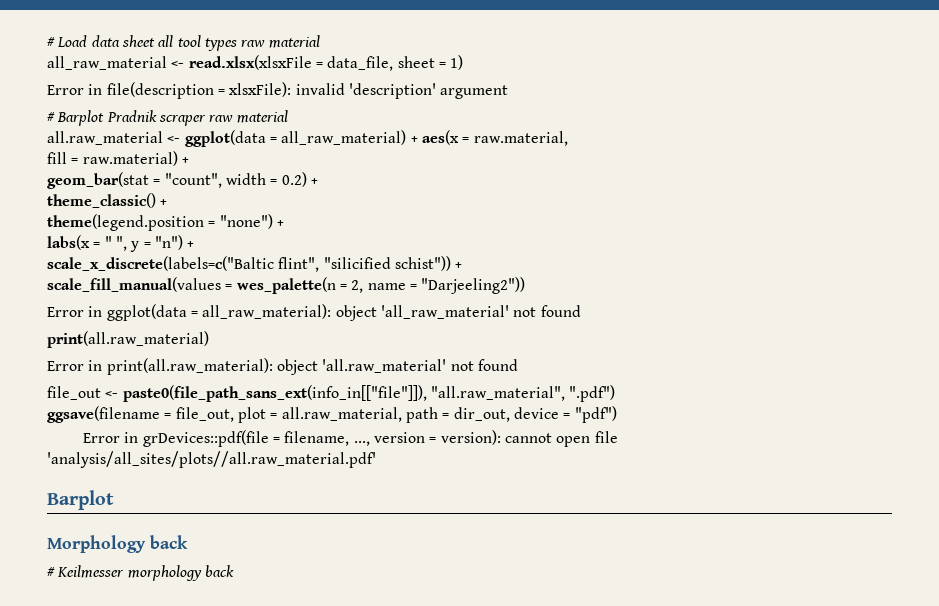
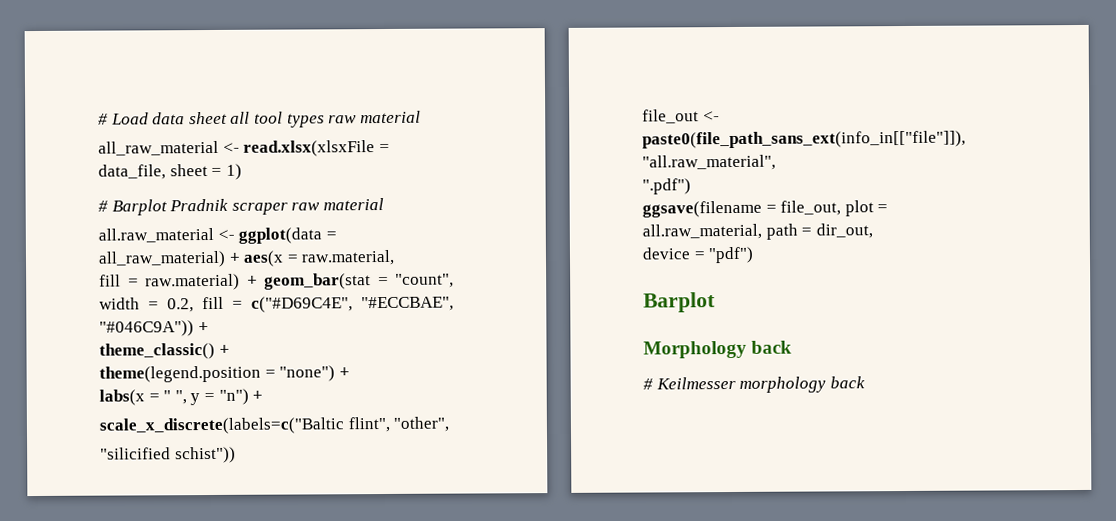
[47,82,509,99] // Error in file(description = xlsxFile): invalid 'description' argument -> (242, 171) none
(189, 160) // -> (258, 280) none
[281,172,307,187] 0.2) -> [167,296,454,313] [99,320,194,337] 0.2, fill = c("#D69C4E", "#ECCBAE", "#046C9A"))
(320, 264) none -> [393,416,450,432] "other", //
[455,262,463,269] [47,277,526,294] [47,304,581,321] [47,331,209,348] [47,358,518,375] + // scale_fill_manual(values = wes_palette(n = 2, name = "Darjeeling2")) // Error in ggplot(data = all_raw_material): object 'all_raw_material' not found // print(all.raw_material) // Error in print(all.raw_material): object 'all.raw_material' not found -> (236, 455) none
(565, 393) none -> (776, 162) //
(510, 414) none -> (873, 231) //
[83,430,618,447] [47,451,376,468] // Error in grDevices::pdf(file = filename, ..., version = version): cannot open file 'analysis/all_sites/plots//all.raw_material.pdf' -> (755, 255) none

